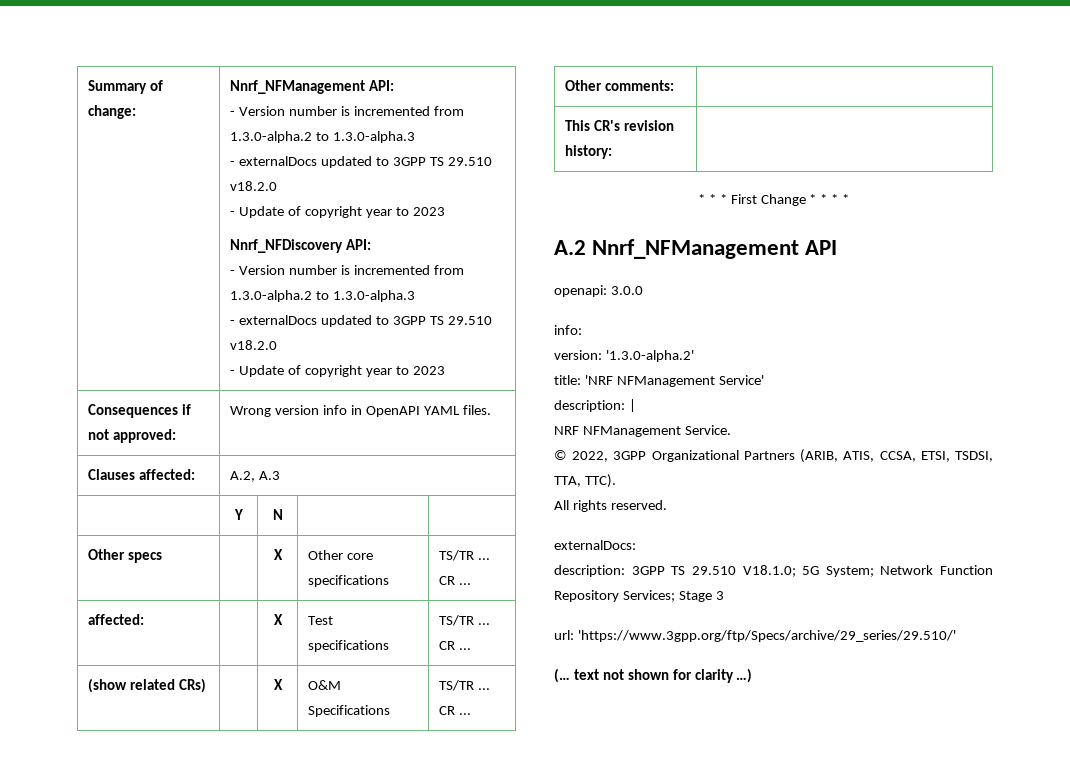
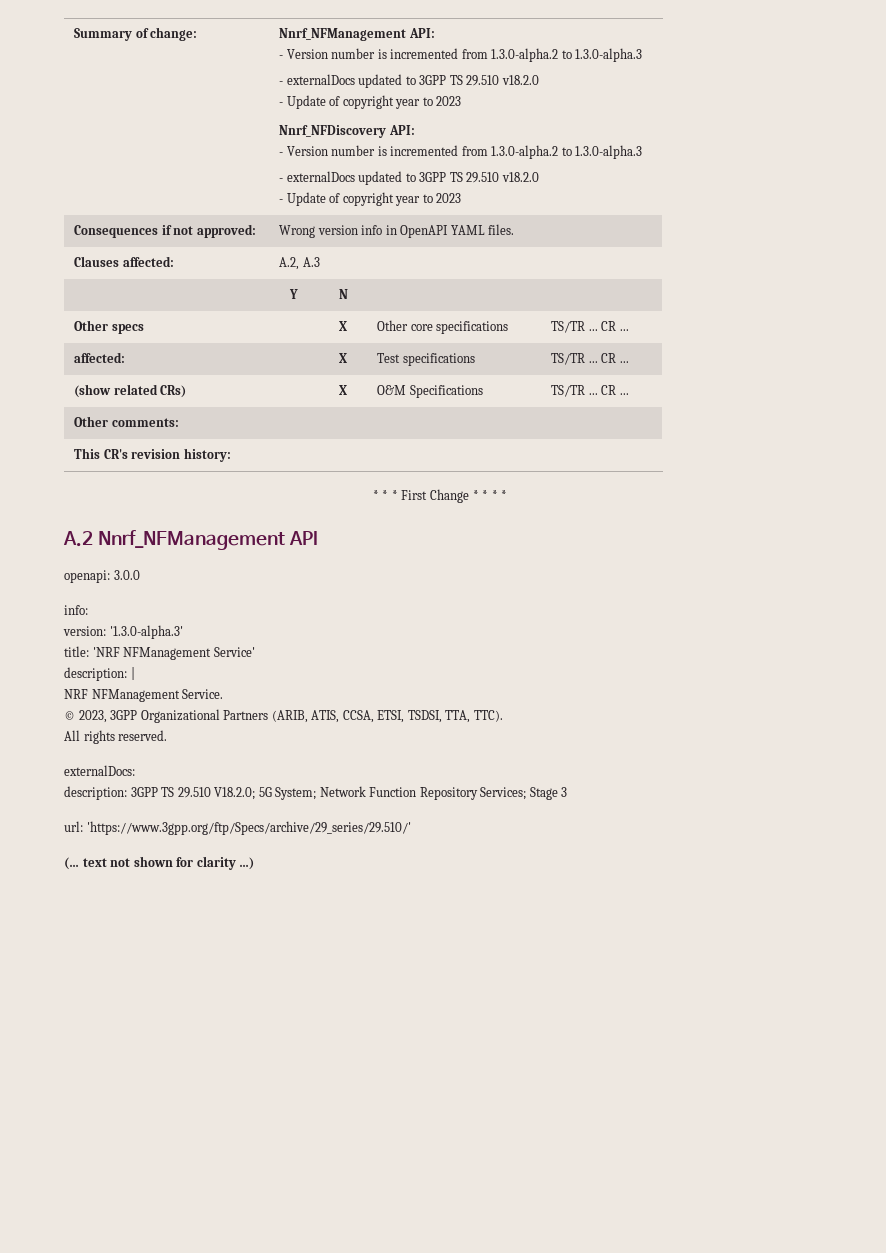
[605,350,694,362] '1.3.0-alpha.2' -> [109,625,183,639] '1.3.0-alpha.3'
[572,451,609,462] 2022, -> [78,710,107,723] 2023,
[742,565,796,577] V18.1.0; -> [214,787,256,800] V18.2.0;

